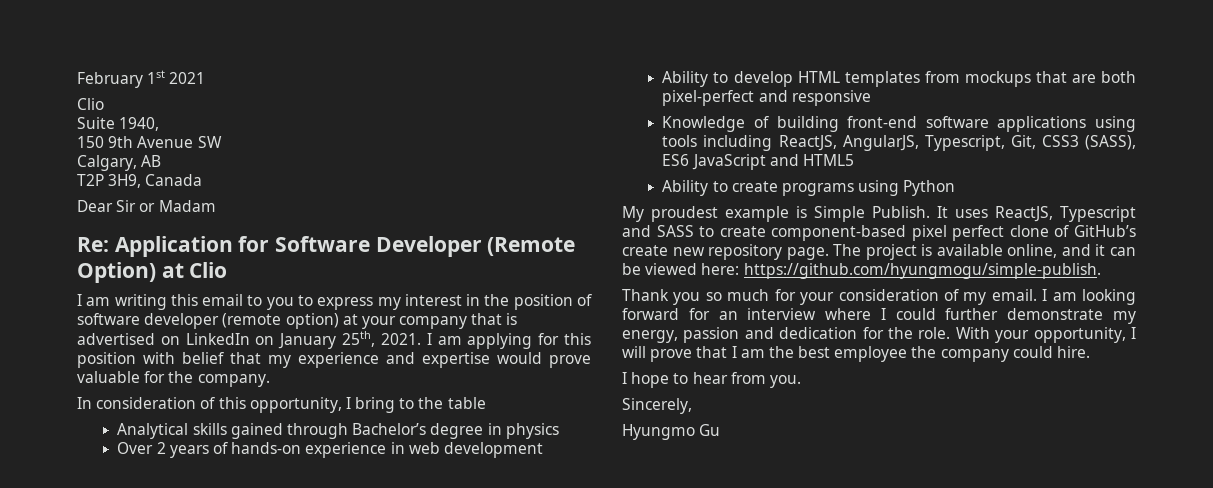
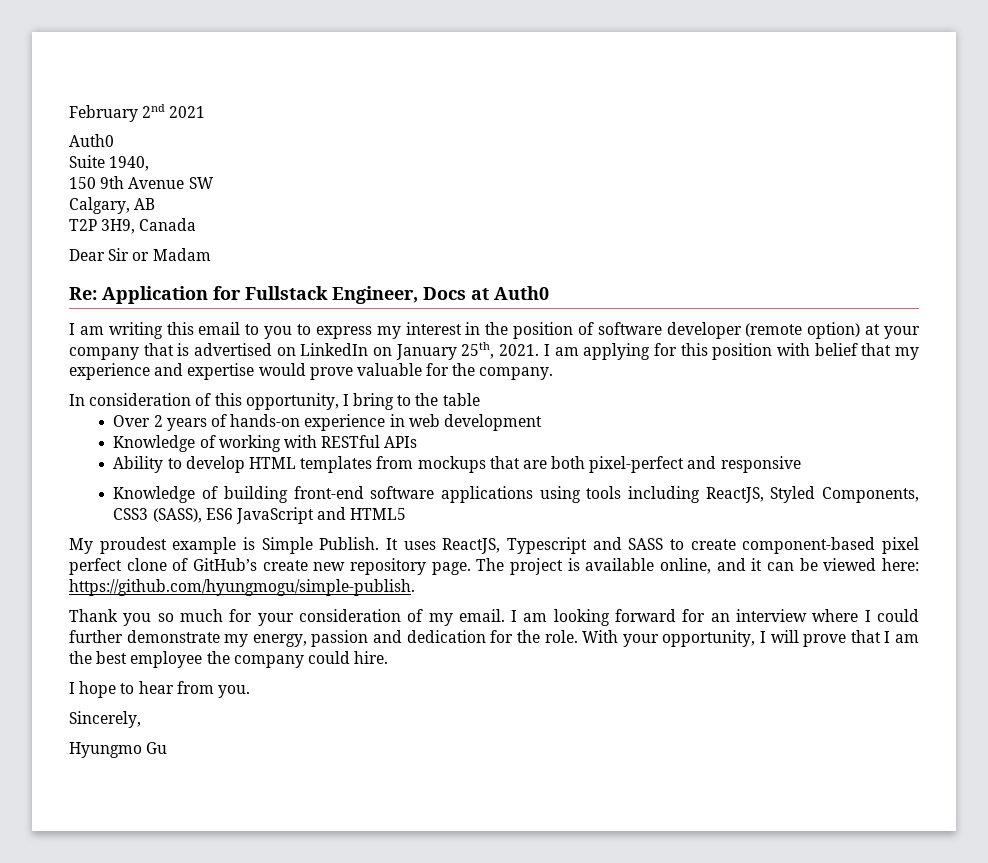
[147,70,166,84] 1st -> [142,104,166,118] 2nd
[77,98,104,110] Clio -> [69,134,114,147] Auth0
[275,236,576,257] [77,262,228,283] Software Developer (Remote Option) at Clio -> [245,286,549,304] Fullstack Engineer, Docs at Auth0
[117,423,559,439] // Analytical skills gained through Bachelor’s degree in physics -> (480, 399) none
(543, 450) none -> [113,435,418,452] // Knowledge of working with RESTful APIs
[842,135,1036,151] AngularJS, Typescript, Git, -> [770,486,919,503] Styled Components,
[662,180,956,196] // Ability to create programs using Python -> (407, 514) none

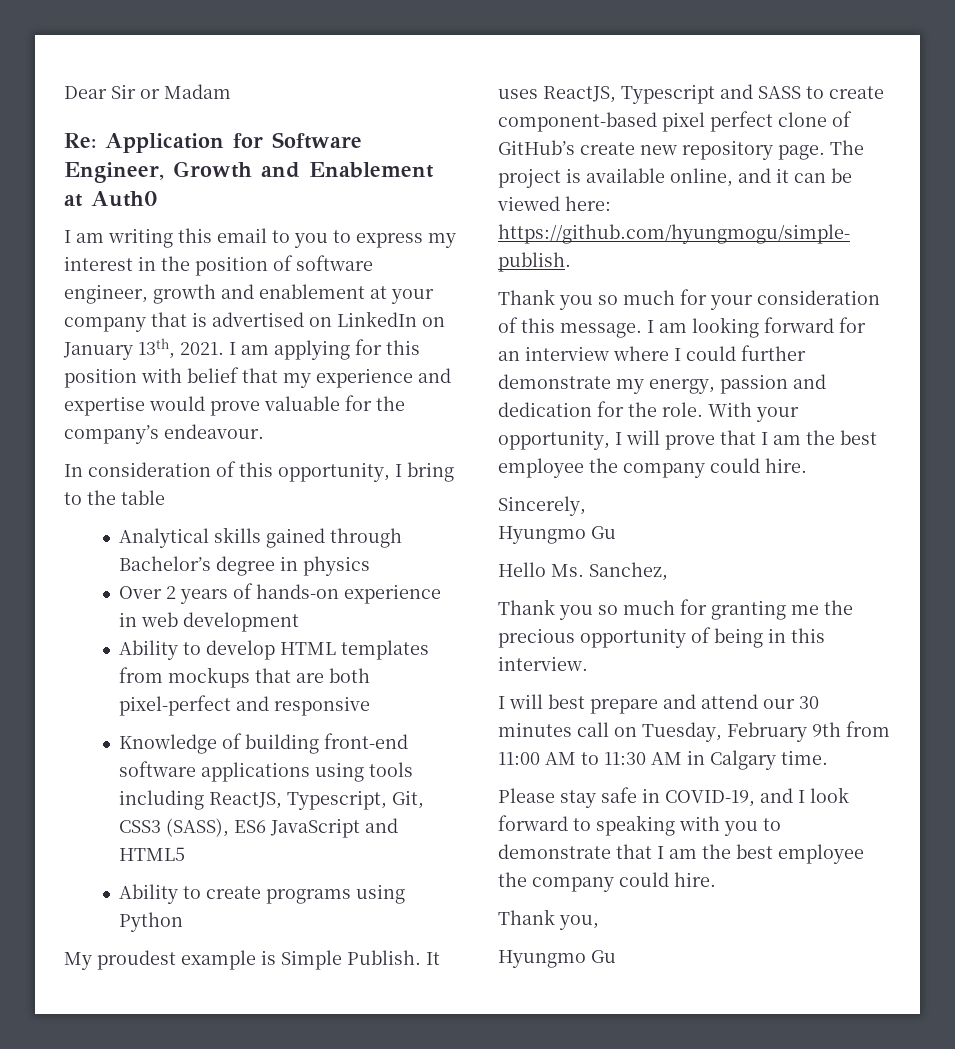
[69,104,206,122] [69,134,114,147] [69,155,150,171] [69,176,214,189] [69,197,156,214] [69,218,197,234] February 2nd 2021 // Auth0 // Suite 1940, // 150 9th Avenue SW // Calgary, AB // T2P 3H9, Canada // -> (64, 92) none
[245,286,466,304] Fullstack Engineer, Docs -> [272,132,362,149] [64,161,434,183] Software Engineer, Growth and Enablement
[666,322,861,339] developer (remote option) -> [64,284,365,304] engineer, growth and enablement
[461,342,495,359] 25th, -> [138,338,175,359] 13th,
[479,367,554,380] company. -> [64,424,264,444] company’s endeavour.
(480, 399) none -> [119,527,403,548] [119,556,371,576] // Analytical skills gained through Bachelor’s degree in physics
[113,435,418,452] // Knowledge of working with RESTful APIs -> (300, 622) none
[770,486,919,503] Styled Components, -> [287,790,425,810] Typescript, Git,
(407, 514) none -> [119,884,406,904] [119,912,184,932] // Ability to create programs using Python
[428,609,505,626] my email. -> [521,318,642,338] this message.
[69,681,250,698] [69,711,141,728] I hope to hear from you. // Sincerely, -> [498,496,586,516] [498,526,616,544] [498,562,668,581] [498,599,853,620] [498,627,825,648] [498,656,588,671] [498,694,819,714] [498,721,890,742] [498,750,828,770] [498,787,849,808] [498,815,781,836] [498,844,864,864] [498,872,716,892] [498,909,599,930] Sincerely, // Hyungmo Gu // Hello Ms. Sanchez, // Thank you so much for granting me the precious opportunity of being in this interview. // I will best prepare and attend our 30 minutes call on Tuesday, February 9th from 11:00 AM to 11:30 AM in Calgary time. // Please stay safe in COVID-19, and I look forward to speaking with you to demonstrate that I am the best employee the company could hire. // Thank you,

